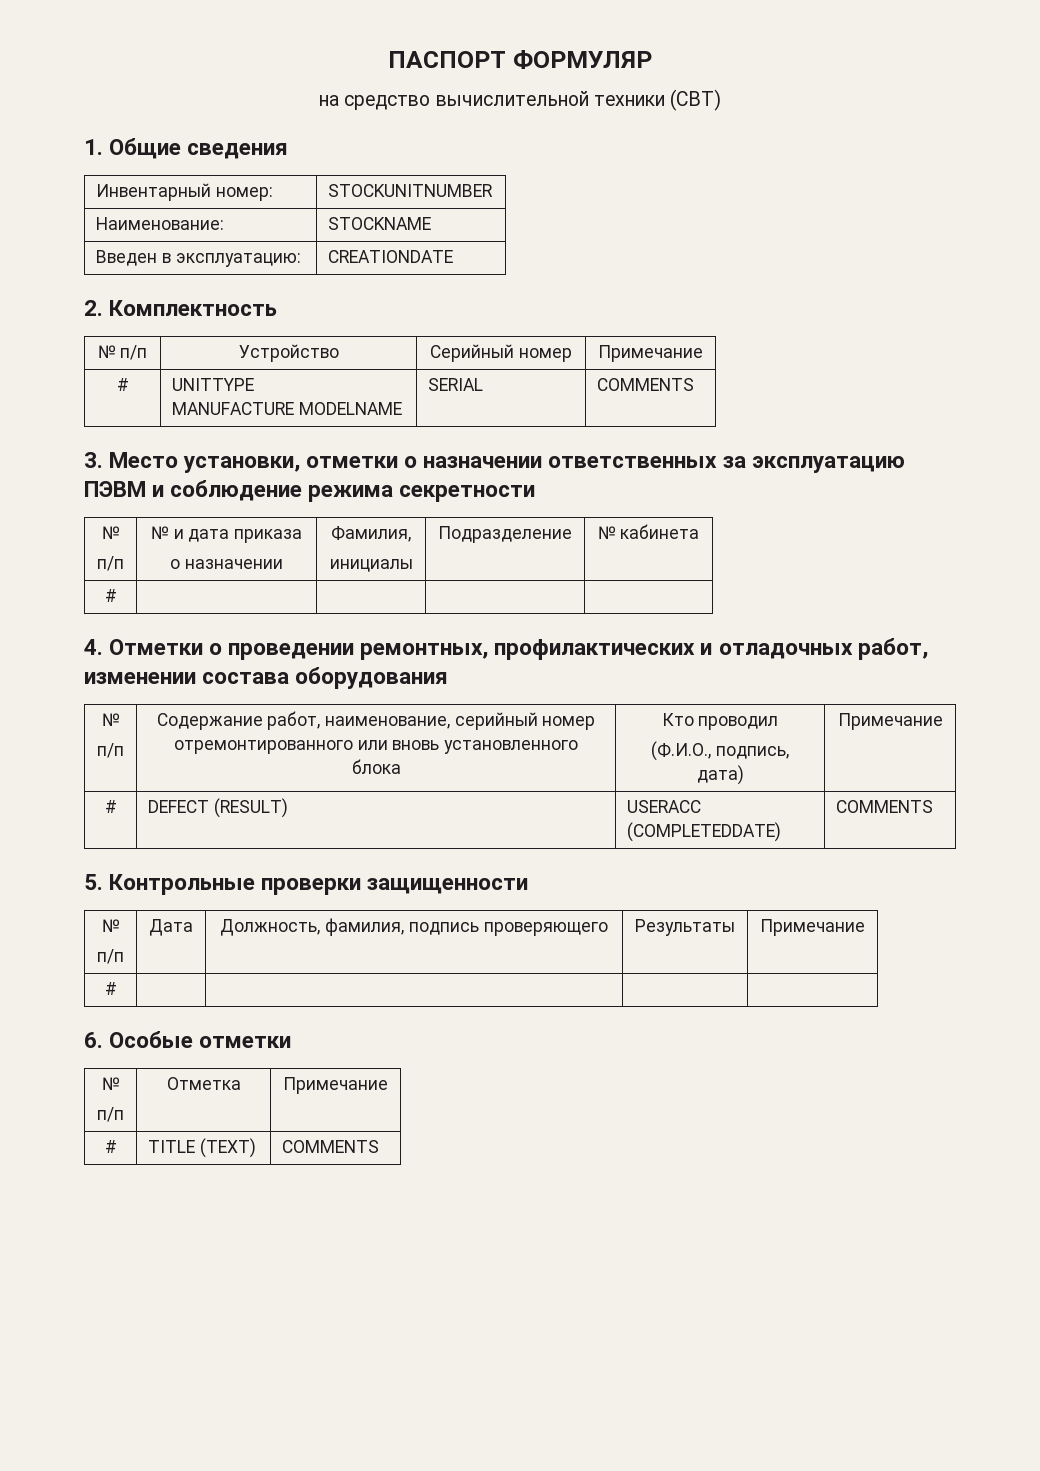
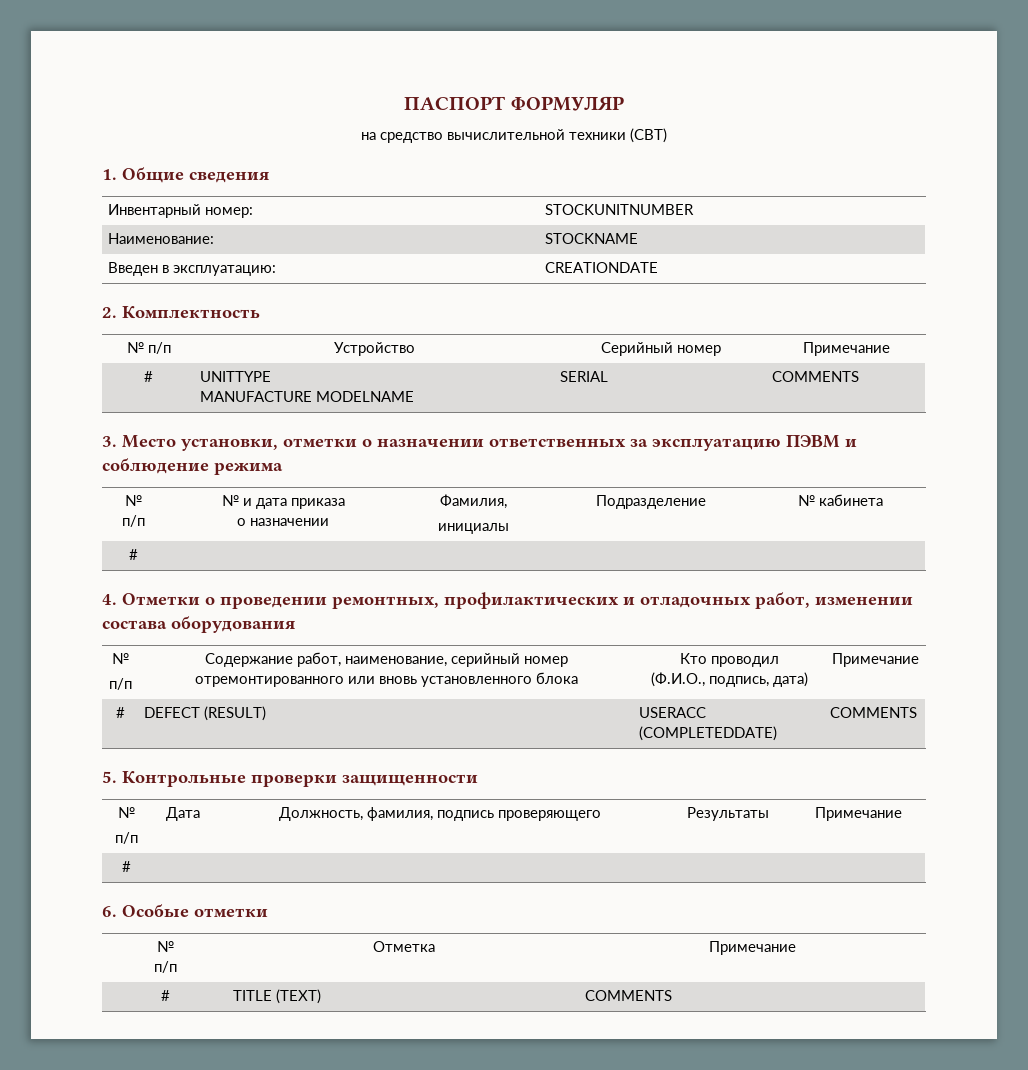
[399,485,536,502] секретности -> (283, 468) none

